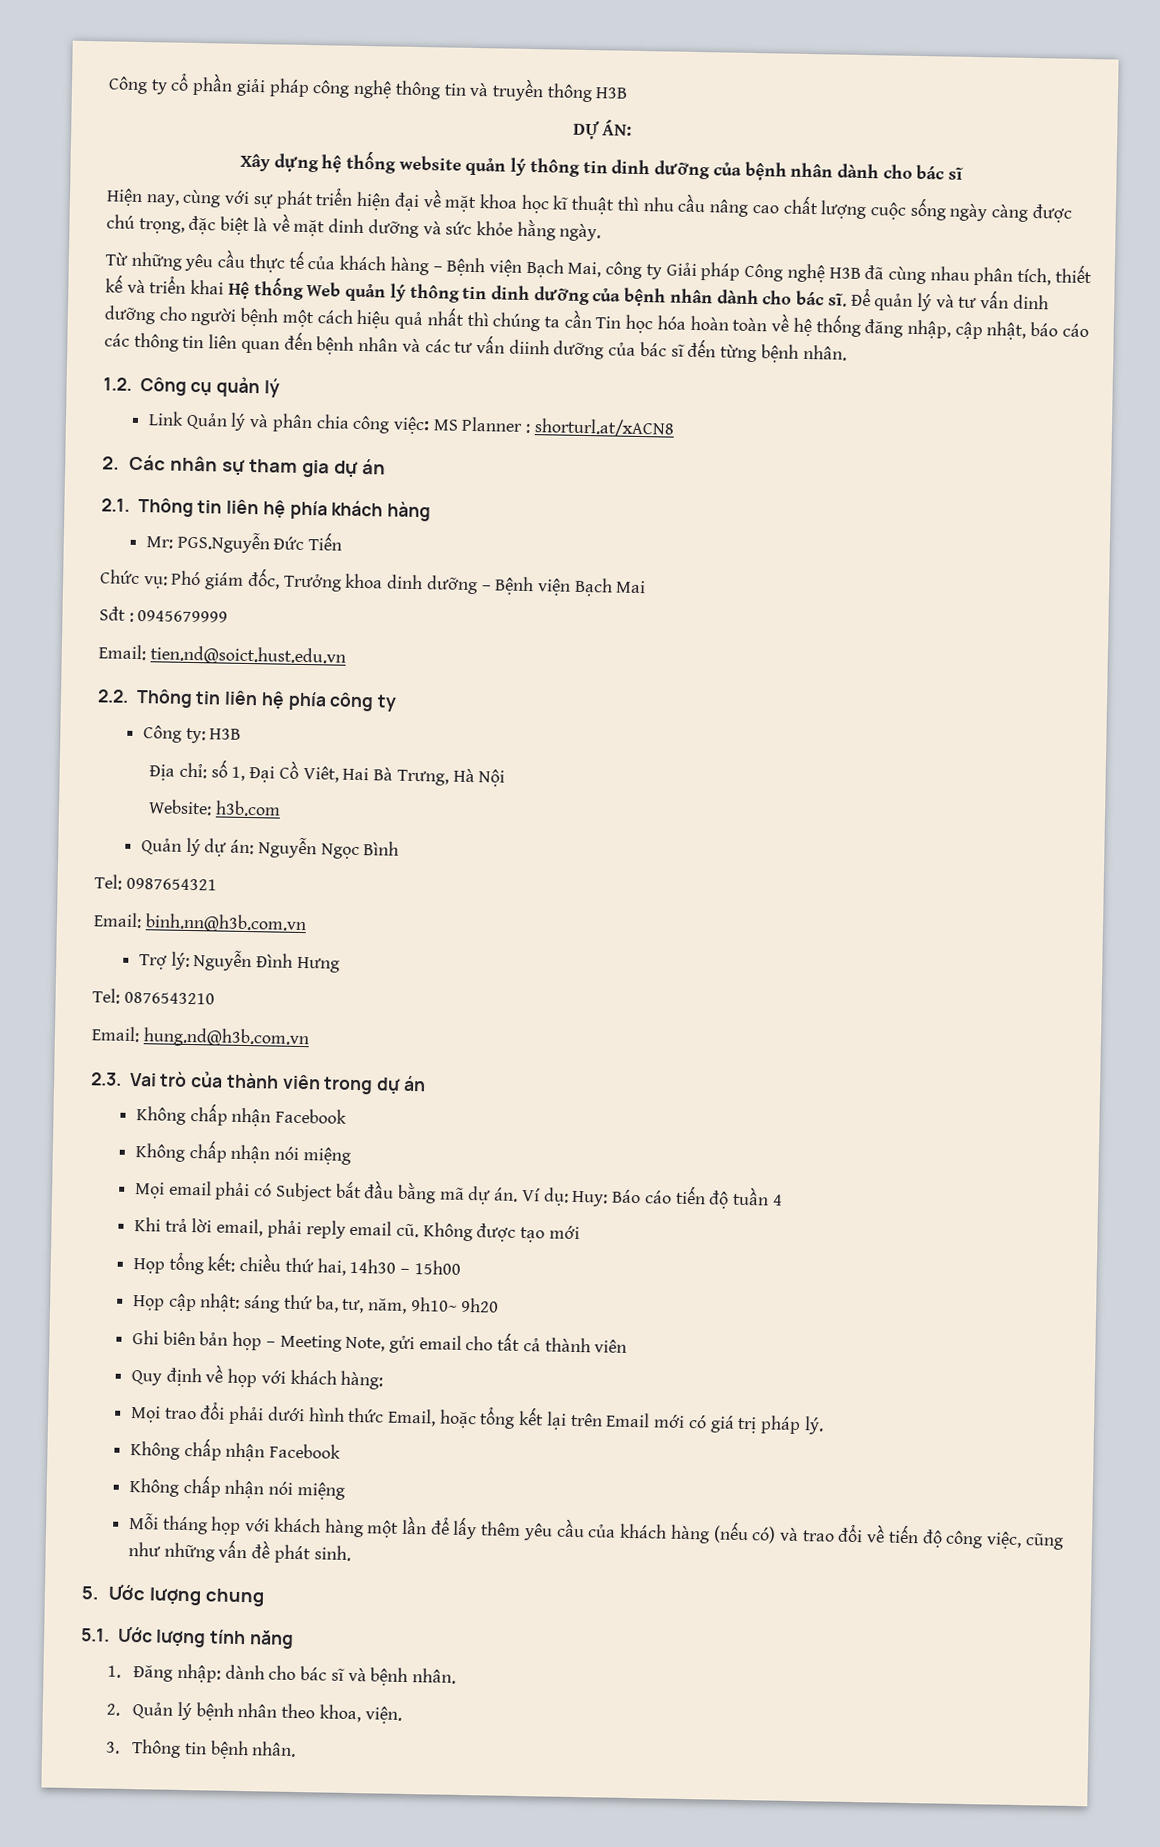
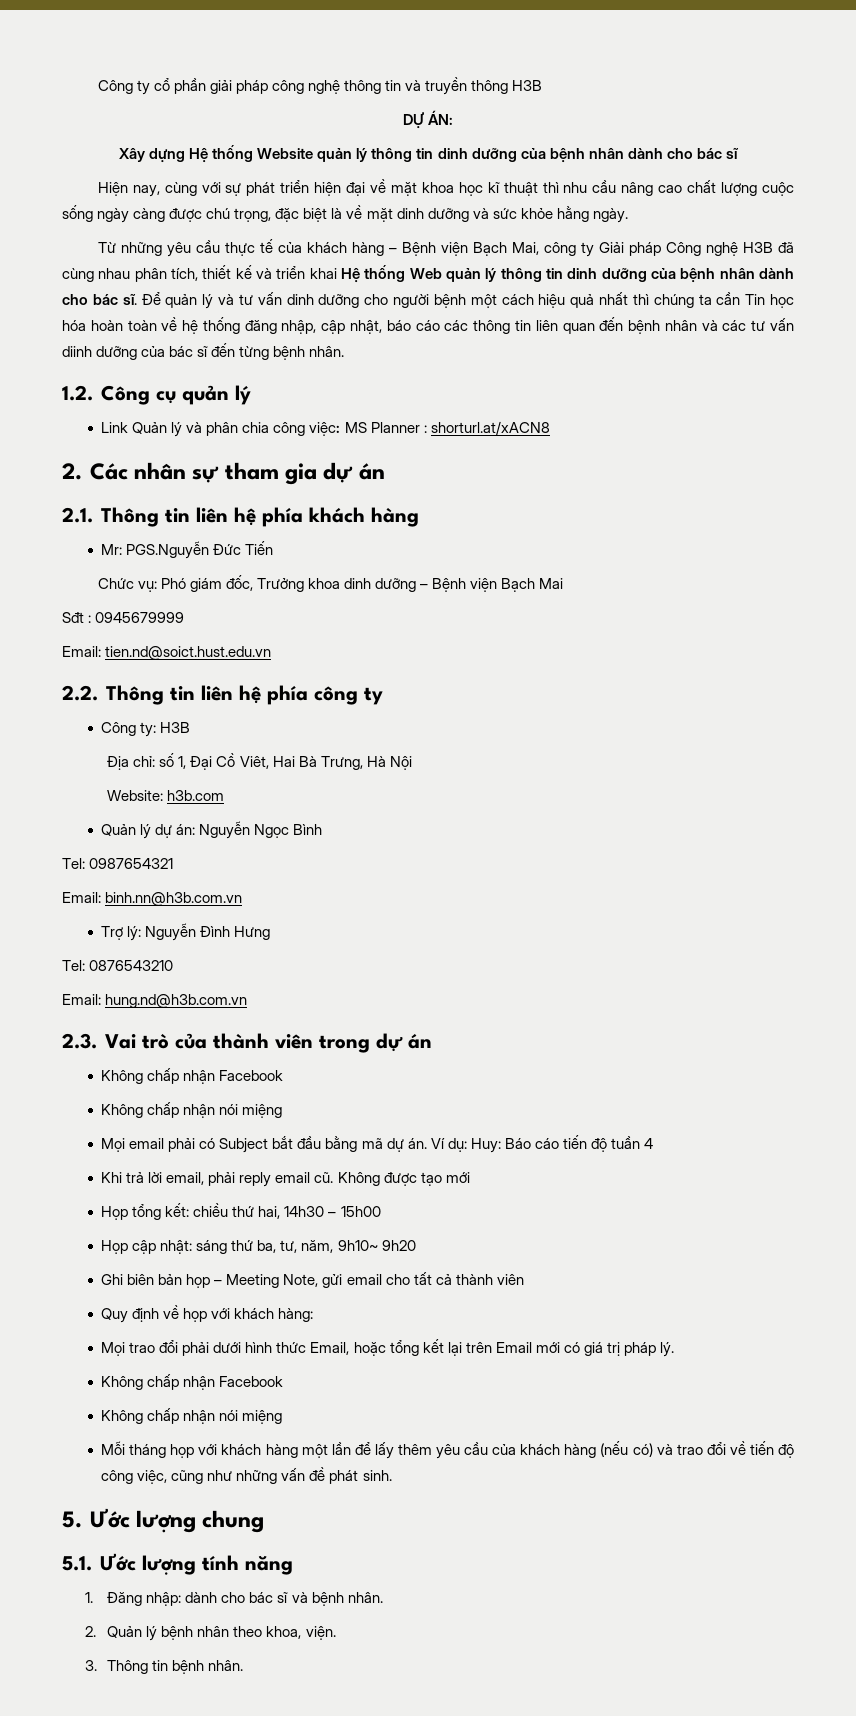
[321,150,462,174] hệ thống website -> [189,145,314,163] Hệ thống Website

